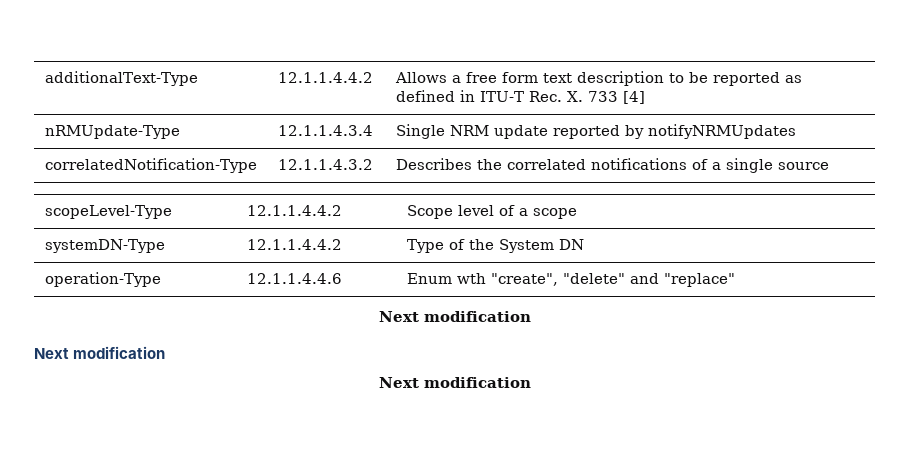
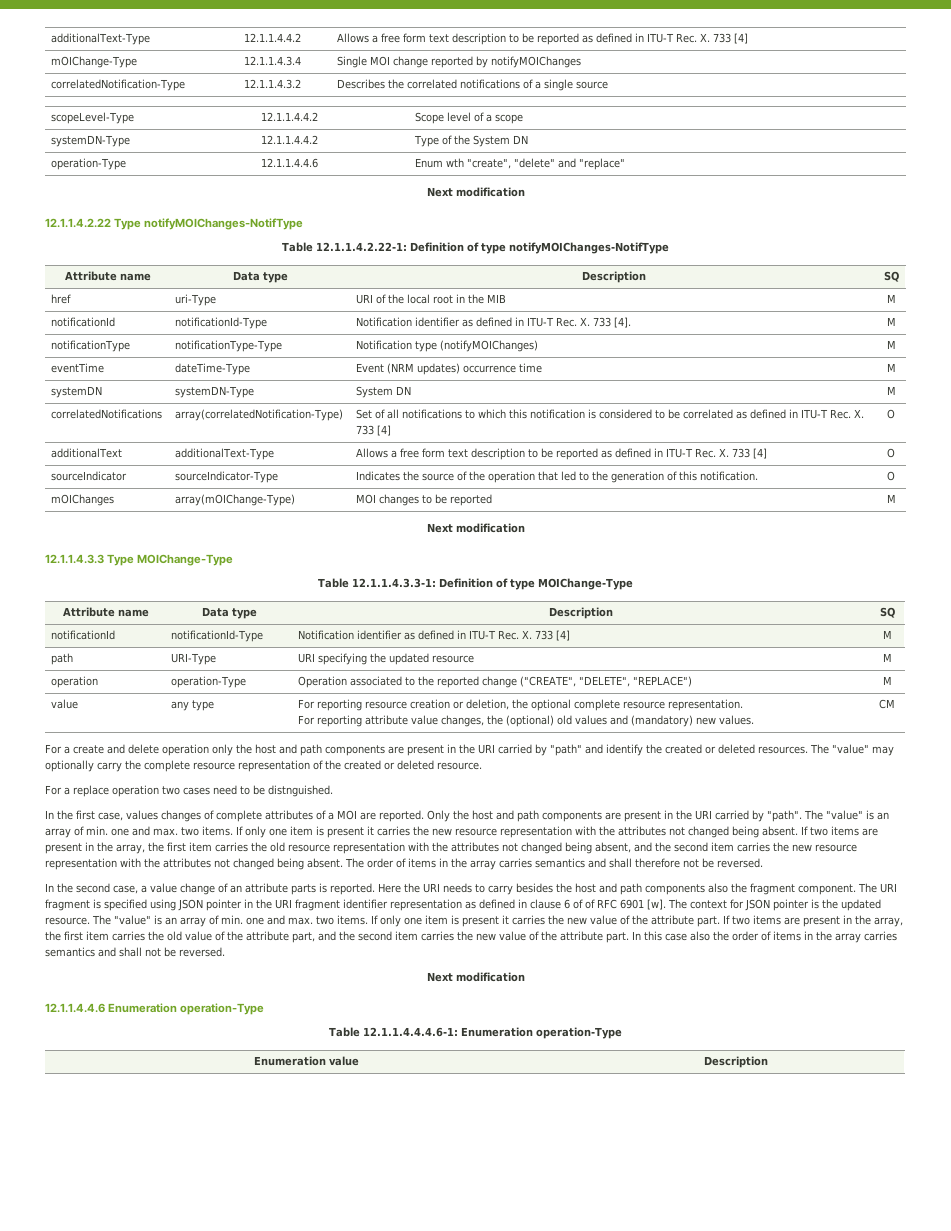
[44,125,180,139] nRMUpdate-Type -> [51,56,138,68] mOIChange-Type
[449,125,548,139] NRM update -> [370,56,429,68] MOI change
[647,124,796,139] notifyNRMUpdates -> [491,56,582,68] notifyMOIChanges
[34,346,166,359] [378,377,531,388] Next modification // Next modification -> [45,218,304,230] [282,242,669,254] [64,271,151,281] [232,271,288,283] [581,271,646,283] [883,271,899,282] [51,294,72,304] [175,294,217,306] [356,294,507,304] [886,294,896,303] [51,317,116,327] [175,317,268,329] [356,317,632,328] [886,317,896,326] [51,340,131,352] [175,340,283,352] [356,340,539,352] [886,340,896,349] [51,363,105,373] [175,363,251,375] [356,363,543,375] [886,363,896,372] [51,386,103,398] [175,386,255,398] [356,386,412,398] [886,386,896,395] [51,409,163,419] [175,409,344,421] [356,409,865,419] [356,425,392,436] [887,409,895,419] [51,448,123,458] [175,448,275,460] [356,448,768,460] [887,448,895,458] [51,471,128,481] [175,471,279,483] [356,471,759,483] [887,471,895,481] [51,494,115,506] [175,494,296,506] [356,494,493,506] [886,494,896,503] [426,523,525,533] [45,554,234,566] [318,578,634,590] [62,607,149,617] [201,607,257,619] [549,607,613,619] [879,607,895,618] [51,630,116,640] [171,630,264,642] [298,630,571,641] [882,630,892,639] [51,653,74,665] [171,653,217,665] [298,653,475,665] [882,653,892,662] [51,676,99,688] [171,676,247,688] [298,676,693,688] [882,676,892,685] [51,699,79,709] [171,700,215,711] [298,699,744,711] [298,715,755,727] [879,699,895,709] [45,744,894,756] [45,760,482,772] [45,785,333,797] [45,810,889,822] [45,826,878,838] [45,842,857,854] [45,858,763,870] [45,883,897,895] [45,899,881,911] [45,915,903,927] [45,931,897,943] [45,947,225,957] [426,972,525,982] [45,1003,265,1015] [329,1027,623,1039] [253,1056,359,1066] [703,1056,768,1068] 12.1.1.4.2.22 Type notifyMOIChanges-NotifType // Table 12.1.1.4.2.22-1: Definition of type notifyMOIChanges-NotifType // Attribute name | Data type | Description | SQ // href | uri-Type | URI of the local root in the MIB | M // notificationId | notificationId-Type | Notification identifier as defined in ITU-T Rec. X. 733 [4]. | M // notificationType | notificationType-Type | Notification type (notifyMOIChanges) | M // eventTime | dateTime-Type | Event (NRM updates) occurrence time | M // systemDN | systemDN-Type | System DN | M // correlatedNotifications | array(correlatedNotification-Type) | Set of all notifications to which this notification is considered to be correlated as defined in ITU-T Rec. X. 733 [4] | O // additionalText | additionalText-Type | Allows a free form text description to be reported as defined in ITU-T Rec. X. 733 [4] | O // sourceIndicator | sourceIndicator-Type | Indicates the source of the operation that led to the generation of this notification. | O // mOIChanges | array(mOIChange-Type) | MOI changes to be reported | M // Next modification // 12.1.1.4.3.3 Type MOIChange-Type // Table 12.1.1.4.3.3-1: Definition of type MOIChange-Type // Attribute name | Data type | Description | SQ // notificationId | notificationId-Type | Notification identifier as defined in ITU-T Rec. X. 733 [4] | M // path | URI-Type | URI specifying the updated resource | M // operation | operation-Type | Operation associated to the reported change ("CREATE", "DELETE", "REPLACE") | M // value | any type | For reporting resource creation or deletion, the optional complete resource representation. // For reporting attribute value changes, the (optional) old values and (mandatory) new values. | CM // For a create and delete operation only the host and path components are present in the URI carried by "path" and identify the created or deleted resources. The "value" may optionally carry the complete resource representation of the created or deleted resource. // For a replace operation two cases need to be distnguished. // In the first case, values changes of complete attributes of a MOI are reported. Only the host and path components are present in the URI carried by "path". The "value" is an array of min. one and max. two items. If only one item is present it carries the new resource representation with the attributes not changed being absent. If two items are present in the array, the first item carries the old resource representation with the attributes not changed being absent, and the second item carries the new resource representation with the attributes not changed being absent. The order of items in the array carries semantics and shall therefore not be reversed. // In the second case, a value change of an attribute parts is reported. Here the URI needs to carry besides the host and path components also the fragment component. The URI fragment is specified using JSON pointer in the URI fragment identifier representation as defined in clause 6 of of RFC 6901 [w]. The context for JSON pointer is the updated resource. The "value" is an array of min. one and max. two items. If only one item is present it carries the new value of the attribute part. If two items are present in the array, the first item carries the old value of the attribute part, and the second item carries the new value of the attribute part. In this case also the order of items in the array carries semantics and shall not be reversed. // Next modification // 12.1.1.4.4.6 Enumeration operation-Type // Table 12.1.1.4.4.4.6-1: Enumeration operation-Type // Enumeration value | Description

